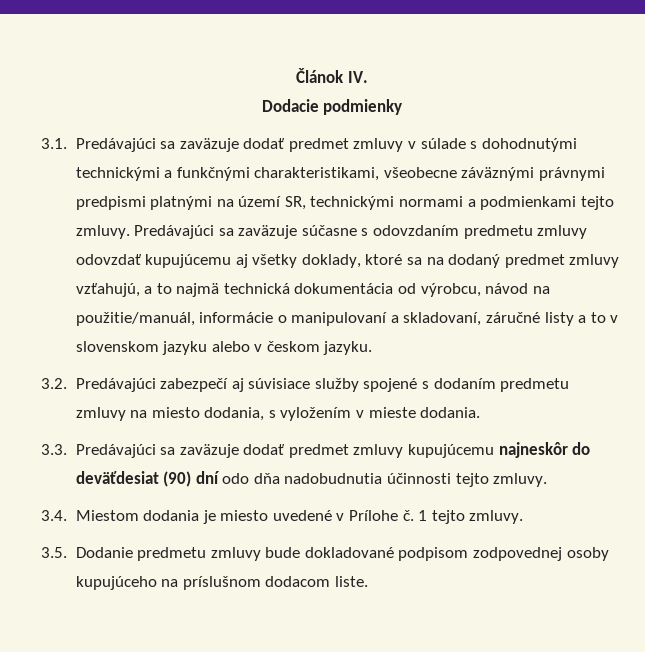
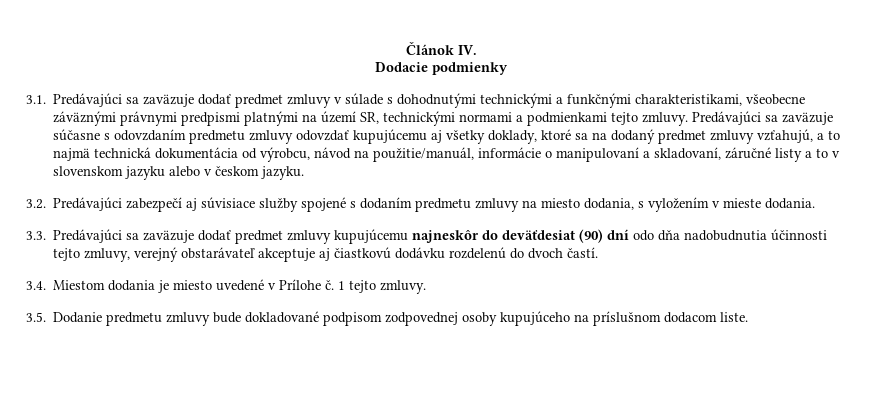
[493,473,548,487] zmluvy. -> [84,247,599,262] zmluvy, verejný obstarávateľ akceptuje aj čiastkovú dodávku rozdelenú do dvoch častí.

